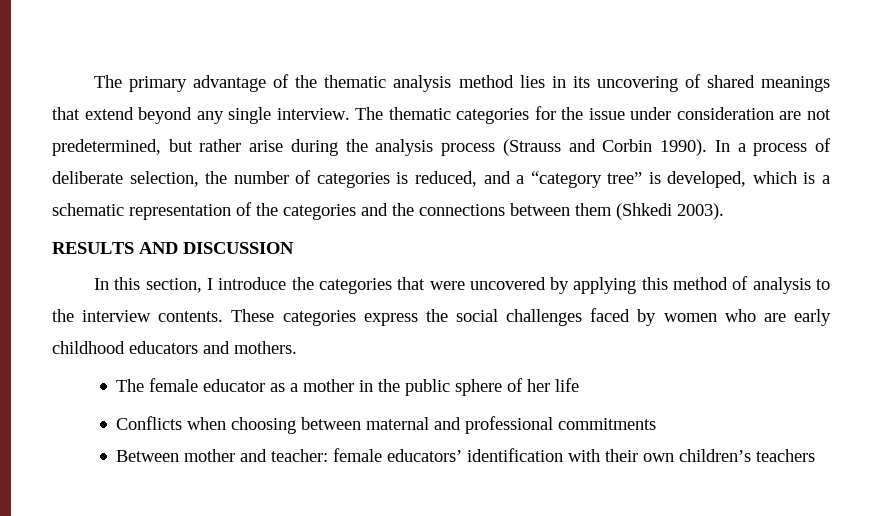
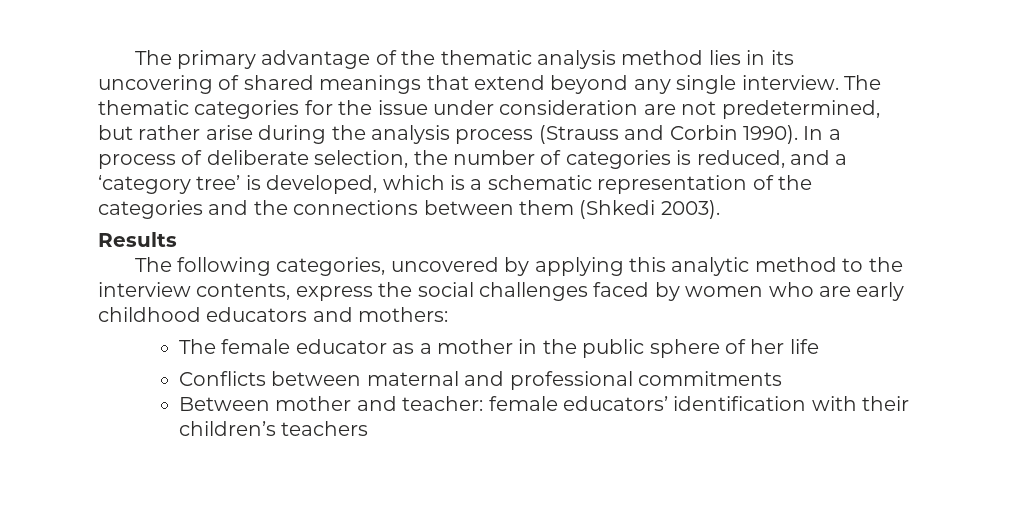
[530,171,643,188] “category tree” -> [98,175,241,194] ‘category tree’
[52,242,294,254] [94,276,831,294] [52,309,356,326] RESULTS AND DISCUSSION // In this section, I introduce the categories that were uncovered by applying this method of analysis to the interview contents. These categories -> [98,232,177,247] [134,257,903,276] [98,282,291,300] Results // The following categories, uncovered by applying this analytic method to the interview contents,
[234,341,297,354] mothers. -> [358,307,449,322] mothers:
[187,417,297,434] when choosing -> (266, 378) none
[643,453,675,462] own -> (910, 403) none

